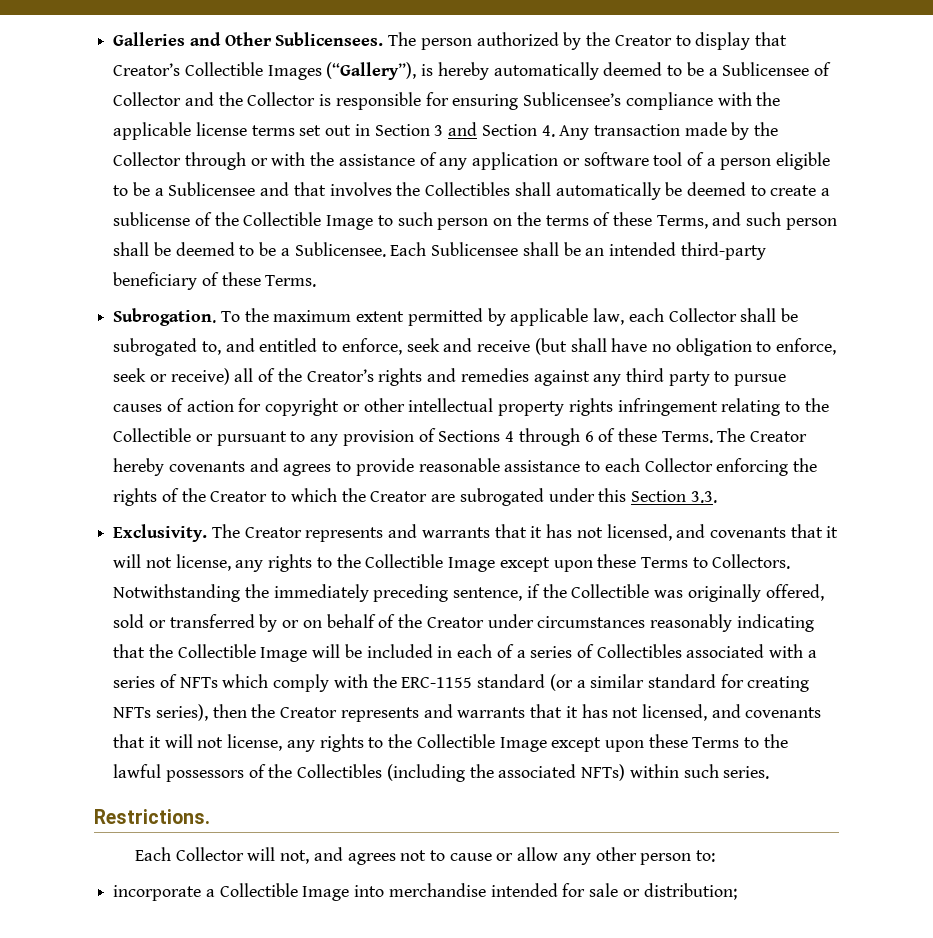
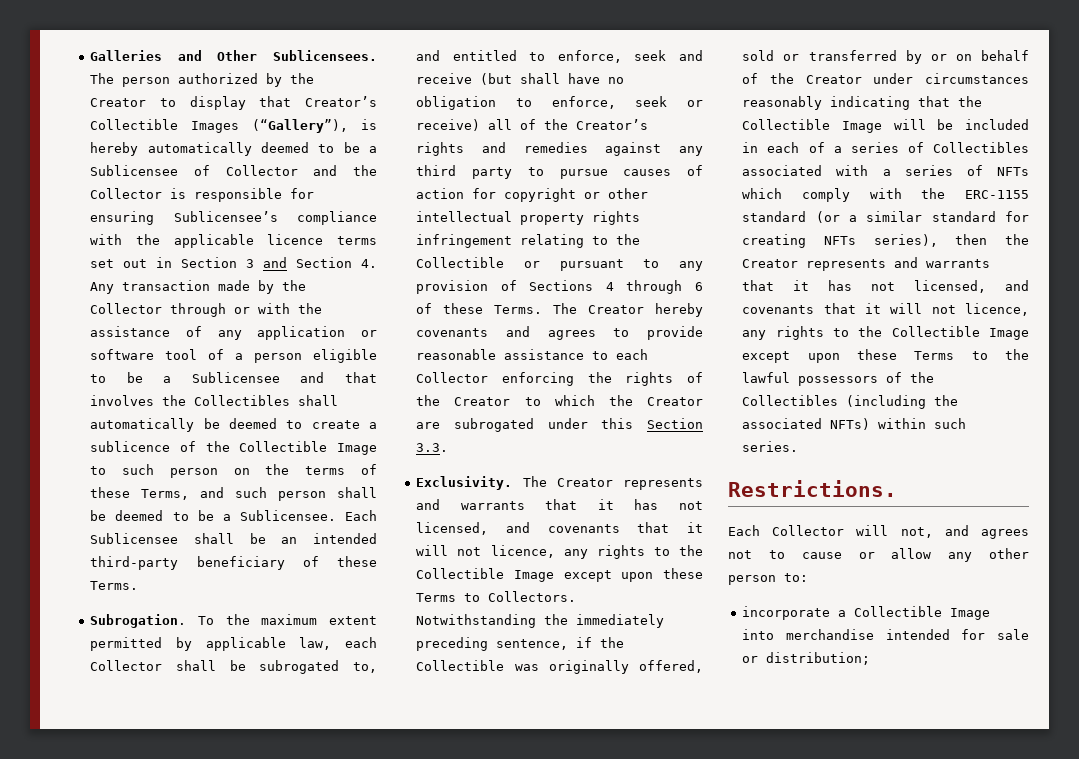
[195,122,247,136] license -> [267,234,324,245] licence
[113,212,191,226] sublicense -> [90,441,171,452] sublicence
[175,554,231,571] license, -> [490,545,555,558] licence,
[227,734,283,751] license, -> [965,303,1029,316] licence,

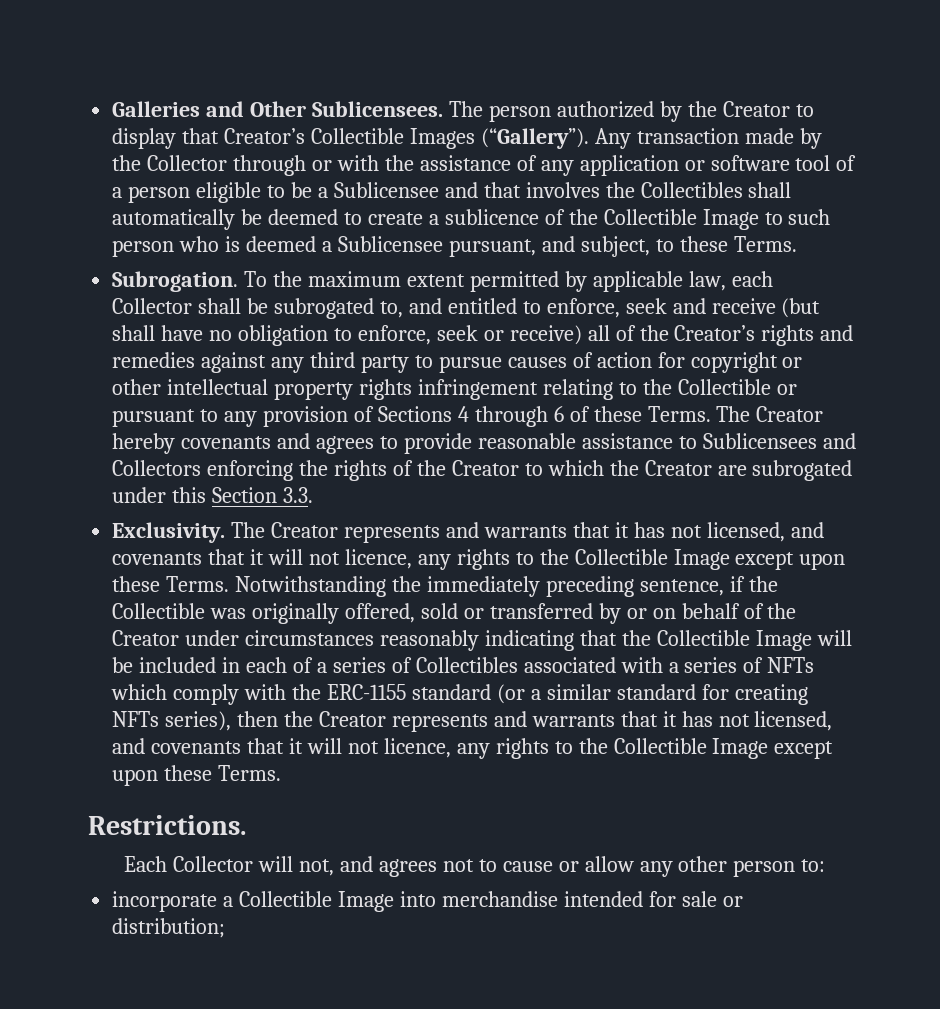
[252,119,377,133] [90,142,377,156] [90,165,377,176] [90,188,315,202] [90,211,377,225] [90,234,377,248] [90,257,377,268] (“Gallery”), is hereby automatically deemed to be a Sublicensee of Collector and the Collector is responsible for ensuring Sublicensee’s compliance with the applicable licence terms set out in Section 3 and Section 4. -> [480,128,589,149] (“Gallery”).
[233,464,377,475] [90,487,377,501] [90,510,377,521] [90,533,377,544] [90,556,319,570] on the terms of these Terms, and such person shall be deemed to be a Sublicensee. Each Sublicensee shall be an intended third-party beneficiary of -> [179,236,674,257] who is deemed a Sublicensee pursuant, and subject, to
[616,349,649,360] [416,372,489,383] each Collector -> [702,433,856,449] [112,460,202,476] Sublicensees and Collectors
[416,591,577,602] Terms to Collectors. -> [166,576,230,592] Terms.
[914,349,1029,360] [742,372,935,386] [742,395,959,409] [742,418,967,430] [742,441,799,452] Terms to the lawful possessors of the Collectibles (including the associated NFTs) within such series. -> [218,765,282,781] Terms.

